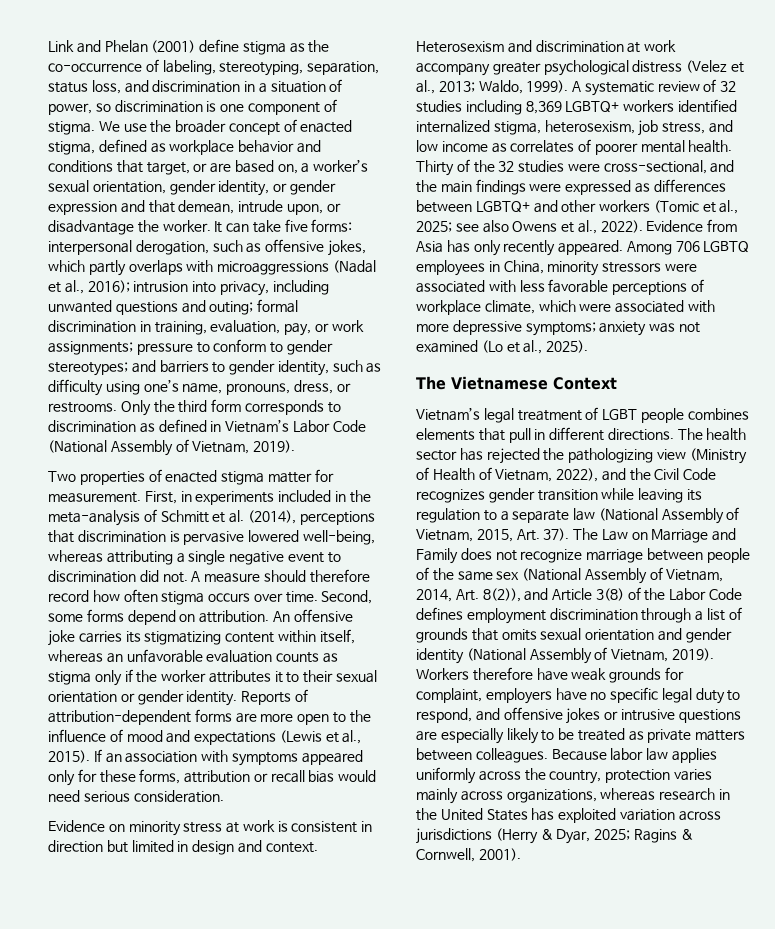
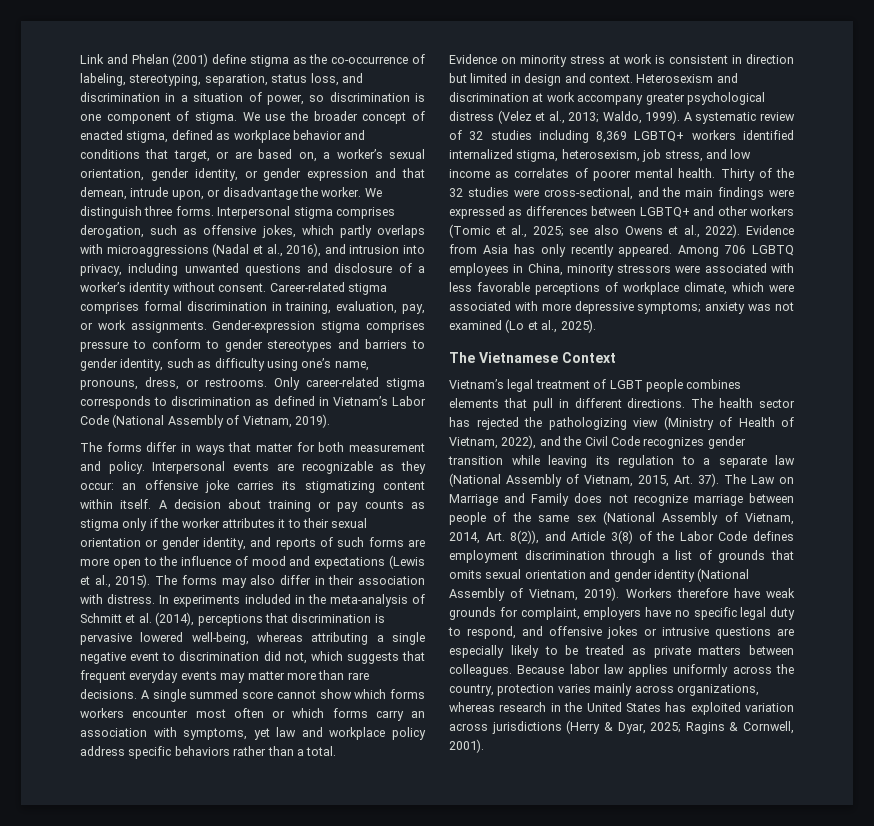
[214,219,353,233] [48,240,132,255] It can take five forms: interpersonal -> [364,188,382,197] [80,206,395,219] We distinguish three forms. Interpersonal stigma comprises
[87,280,130,293] 2016); -> [286,243,346,257] 2016), and
[209,301,254,315] outing; -> [334,263,425,273] [80,282,387,295] [80,302,139,314] disclosure of a worker’s identity without consent. Career-related stigma comprises
[48,341,133,355] assignments; -> [130,320,426,333] assignments. Gender-expression stigma comprises
[48,362,128,376] stereotypes; -> [267,340,333,352] stereotypes
[153,399,242,413] the third form -> [306,377,425,390] career-related stigma
[48,469,334,485] [48,491,192,504] Two properties of enacted stigma matter for measurement. First, in -> [80,442,425,455] [80,461,427,474] [80,480,425,493] [80,499,425,512] [80,518,368,531] [80,537,425,550] [80,555,425,569] [80,574,425,588] [80,594,170,604] The forms differ in ways that matter for both measurement and policy. Interpersonal events are recognizable as they occur: an offensive joke carries its stigmatizing content within itself. A decision about training or pay counts as stigma only if the worker attributes it to their sexual orientation or gender identity, and reports of such forms are more open to the influence of mood and expectations (Lewis et al., 2015). The forms may also differ in their association with distress. In
[162,569,370,583] [48,589,373,605] [48,609,353,625] [48,629,355,646] [48,649,338,663] [48,669,378,686] [48,689,308,706] [48,709,371,725] [48,729,362,745] [48,749,363,766] [48,769,377,786] [48,790,224,803] not. A measure should therefore record how often stigma occurs over time. Second, some forms depend on attribution. An offensive joke carries its stigmatizing content within itself, whereas an unfavorable evaluation counts as stigma only if the worker attributes it to their sexual orientation or gender identity. Reports of attribution-dependent forms are more open to the influence of mood and expectations (Lewis et al., 2015). If an association with symptoms appeared only for these forms, attribution or recall bias would need serious consideration. -> [284,651,425,664] [80,670,369,683] [80,689,425,702] [80,708,425,721] [80,727,426,740] [80,746,337,759] not, which suggests that frequent everyday events may matter more than rare decisions. A single summed score cannot show which forms workers encounter most often or which forms carry an association with symptoms, yet law and workplace policy address specific behaviors rather than a total.

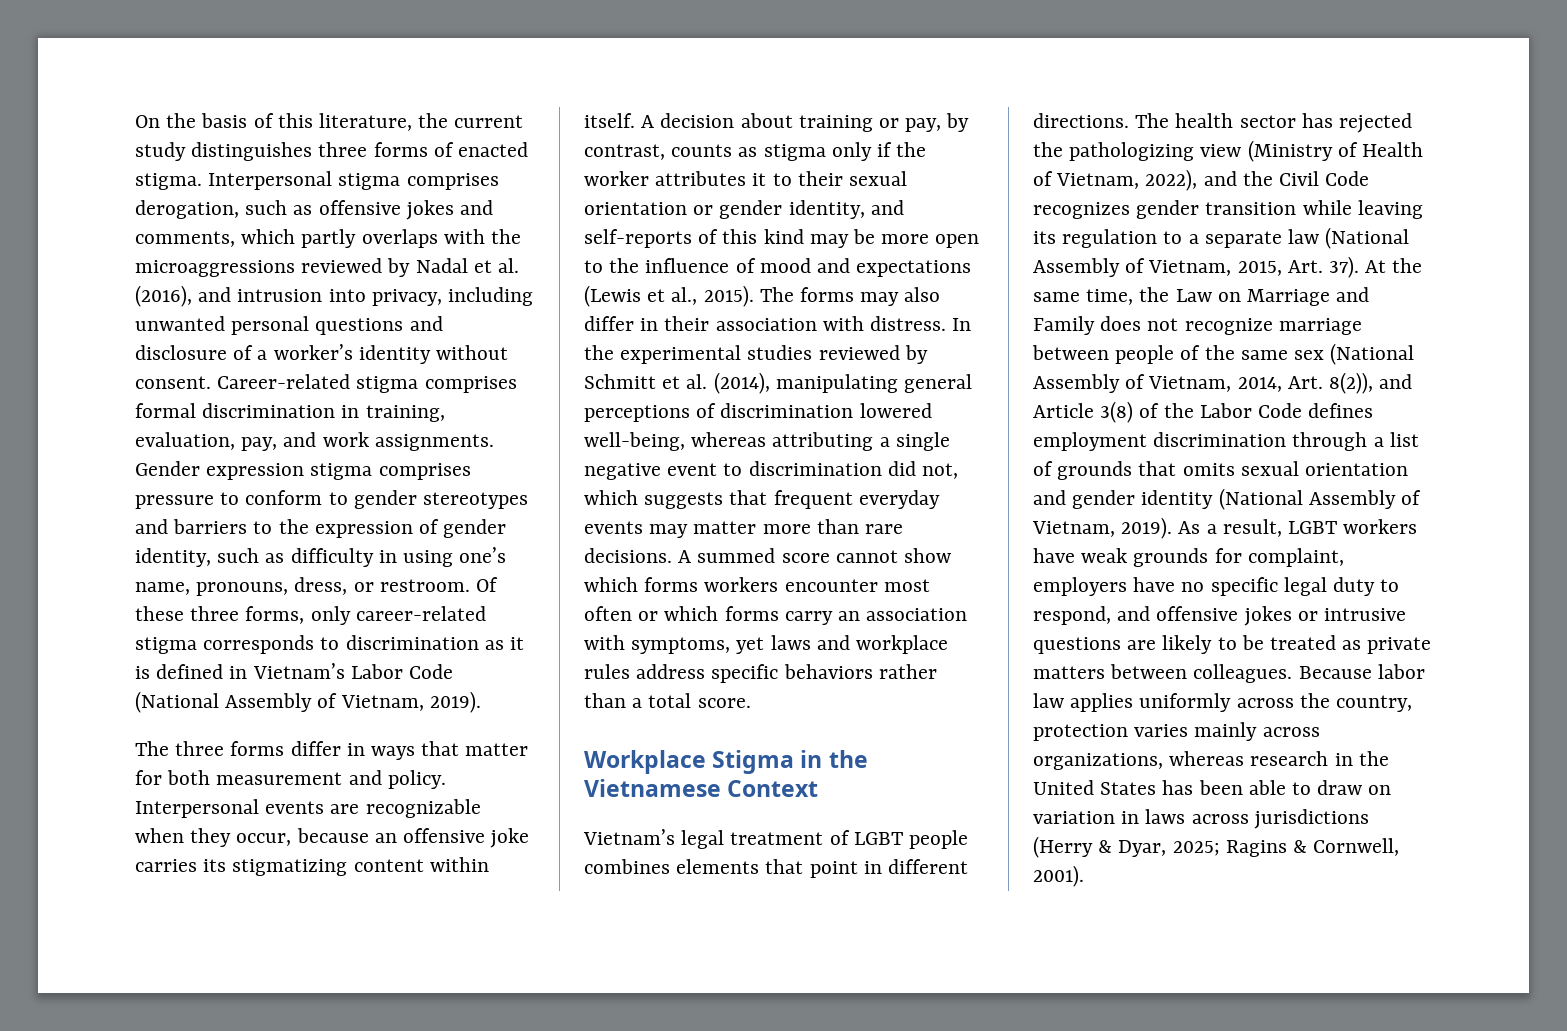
[80,53,425,67] [80,73,363,86] [80,92,425,105] [80,111,425,124] [80,130,366,143] [80,149,426,162] [80,168,425,181] [80,187,382,200] [80,206,214,219] Link and Phelan (2001) define stigma as the co-occurrence of labeling, stereotyping, separation, status loss, and discrimination in a situation of power, so discrimination is one component of stigma. We use the broader concept of enacted stigma, defined as workplace behavior and conditions that target, or are based on, a worker’s sexual orientation, gender identity, or gender expression and that demean, intrude upon, or disadvantage the worker. We distinguish three forms. -> [135,113,524,131] [135,142,529,161] [135,173,202,190] On the basis of this literature, the current study distinguishes three forms of enacted stigma.
[261,225,296,238] jokes, -> [405,200,494,220] [135,231,235,247] jokes and comments,
[106,243,322,257] microaggressions (Nadal et al., 2016), -> [491,229,522,244] [135,258,520,277] [135,285,192,307] the microaggressions reviewed by Nadal et al. (2016),
(239, 268) none -> [231,316,310,335] personal
[80,322,93,330] or -> [283,432,317,447] and
[212,320,316,333] Gender-expression -> [135,461,305,480] Gender expression
(425, 344) none -> [278,519,440,538] the expression of
(265, 364) none -> [378,550,397,563] in
[205,377,300,390] restrooms. Only -> [379,577,499,592] [135,606,351,625] restroom. Of these three forms, only
(270, 402) none -> [510,637,525,650] [135,666,150,679] it is
(102, 447) none -> [175,741,225,756] three
[380,461,427,474] [80,482,114,490] as they occur: -> [135,828,369,847] when they occur, because
[337,502,359,512] pay -> [905,113,970,132] [584,144,665,160] pay, by contrast,
[275,537,425,550] reports of such forms are -> [584,229,876,248] self-reports of this kind may be
[173,594,425,607] [80,612,385,626] [80,633,132,645] experiments included in the meta-analysis of Schmitt et al. (2014), perceptions that discrimination is pervasive -> [584,345,928,364] [584,372,973,394] [584,403,854,422] the experimental studies reviewed by Schmitt et al. (2014), manipulating general perceptions of discrimination
[152,689,186,702] single -> (692, 556) none
[276,727,297,737] law -> [770,635,811,650] laws
[392,727,426,740] policy -> [584,664,630,679] rules
[306,746,337,756] [449,54,794,67] [449,73,738,86] [449,92,765,105] [449,110,795,124] [449,130,794,143] [449,149,752,162] [449,168,794,181] [449,187,794,200] [449,206,794,219] [449,224,794,238] [449,244,794,257] [449,263,794,276] [449,282,794,295] [449,301,794,314] [449,319,596,333] [449,352,475,363] total. // Evidence on minority stress at work is consistent in direction but limited in design and context. Heterosexism and discrimination at work accompany greater psychological distress (Velez et al., 2013; Waldo, 1999). A systematic review of 32 studies including 8,369 LGBTQ+ workers identified internalized stigma, heterosexism, job stress, and low income as correlates of poorer mental health. Thirty of the 32 studies were cross-sectional, and the main findings were expressed as differences between LGBTQ+ and other workers (Tomic et al., 2025; see also Owens et al., 2022). Evidence from Asia has only recently appeared. Among 706 LGBTQ employees in China, minority stressors were associated with less favorable perceptions of workplace climate, which were associated with more depressive symptoms; anxiety was not examined (Lo et al., 2025). // The -> [648,693,751,708] [584,750,868,774] total score. // Workplace Stigma in the
[532,398,553,411] pull -> [809,861,858,878] point
[724,474,746,484] The -> [1365,258,1423,273] [1033,287,1170,305] At the same time, the
[625,588,728,598] Workers therefore -> [1178,519,1418,537] As a result, LGBT workers
[449,645,504,658] especially -> (1157, 645) none
[690,702,794,715] exploited variation -> [1198,780,1392,795] [1033,809,1186,824] been able to draw on variation in laws

